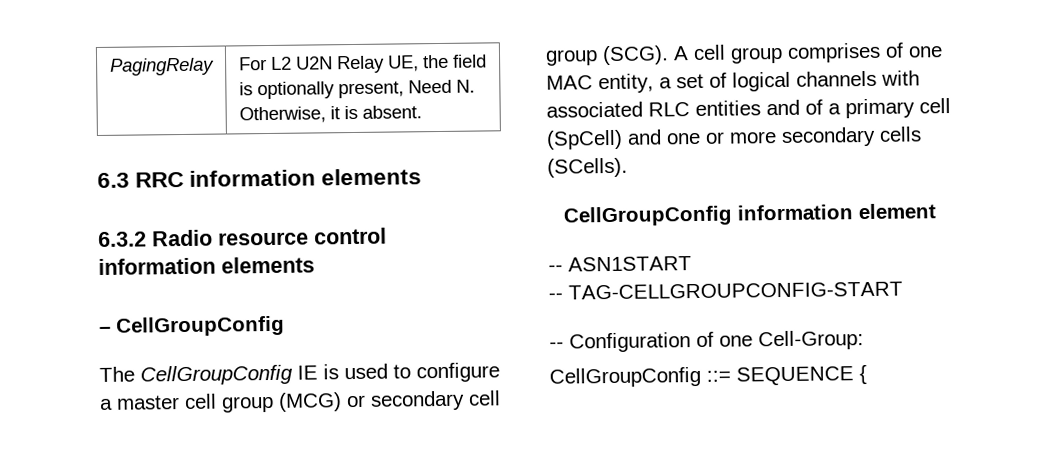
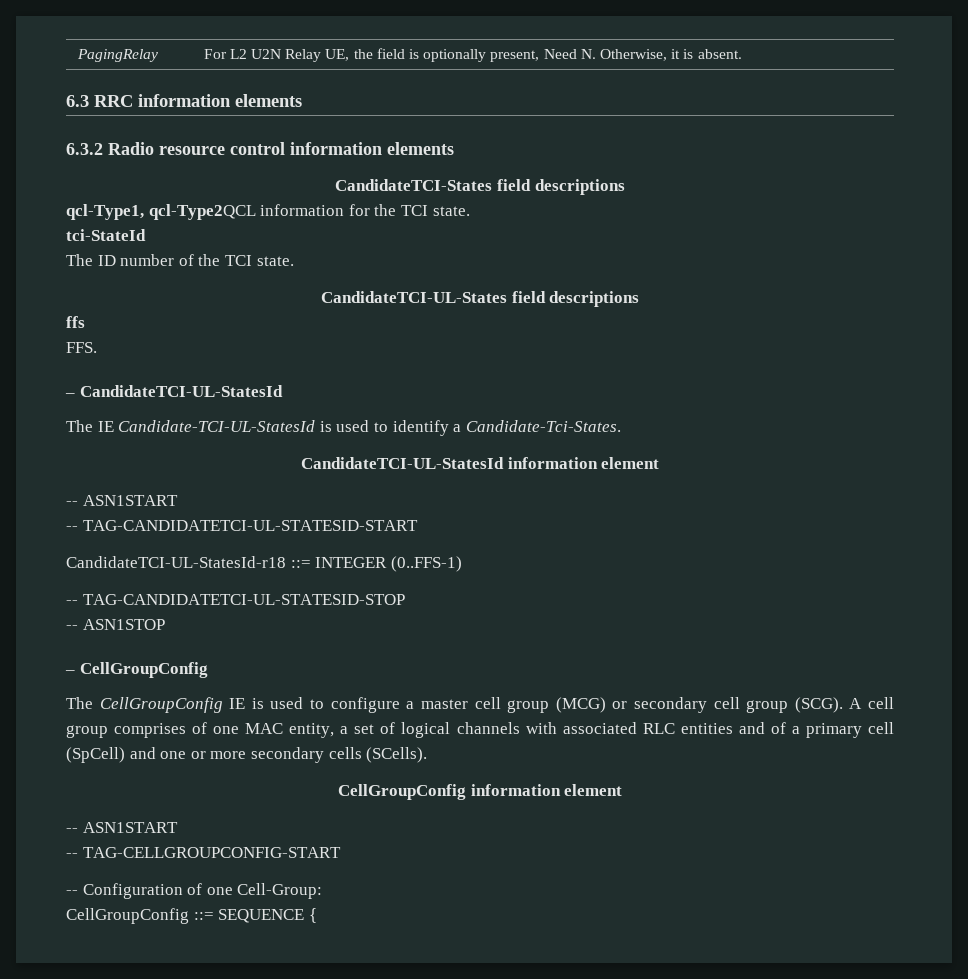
(315, 265) none -> [335,179,625,195] [66,204,470,220] [66,229,146,241] [66,254,294,266] [320,291,640,307] [66,316,85,328] [66,342,97,353] [65,385,283,397] [66,420,621,436] [300,457,660,469] [66,495,178,506] [66,520,418,531] [66,556,462,572] [66,594,405,605] [66,619,165,630] // CandidateTCI-States field descriptions // qcl-Type1, qcl-Type2QCL information for the TCI state. // tci-StateId // The ID number of the TCI state. // CandidateTCI-UL-States field descriptions // ffs // FFS. // – CandidateTCI-UL-StatesId // The IE Candidate-TCI-UL-StatesId is used to identify a Candidate-Tci-States. // CandidateTCI-UL-StatesId information element // -- ASN1START // -- TAG-CANDIDATETCI-UL-STATESID-START // CandidateTCI-UL-StatesId-r18 ::= INTEGER (0..FFS-1) // -- TAG-CANDIDATETCI-UL-STATESID-STOP // -- ASN1STOP

